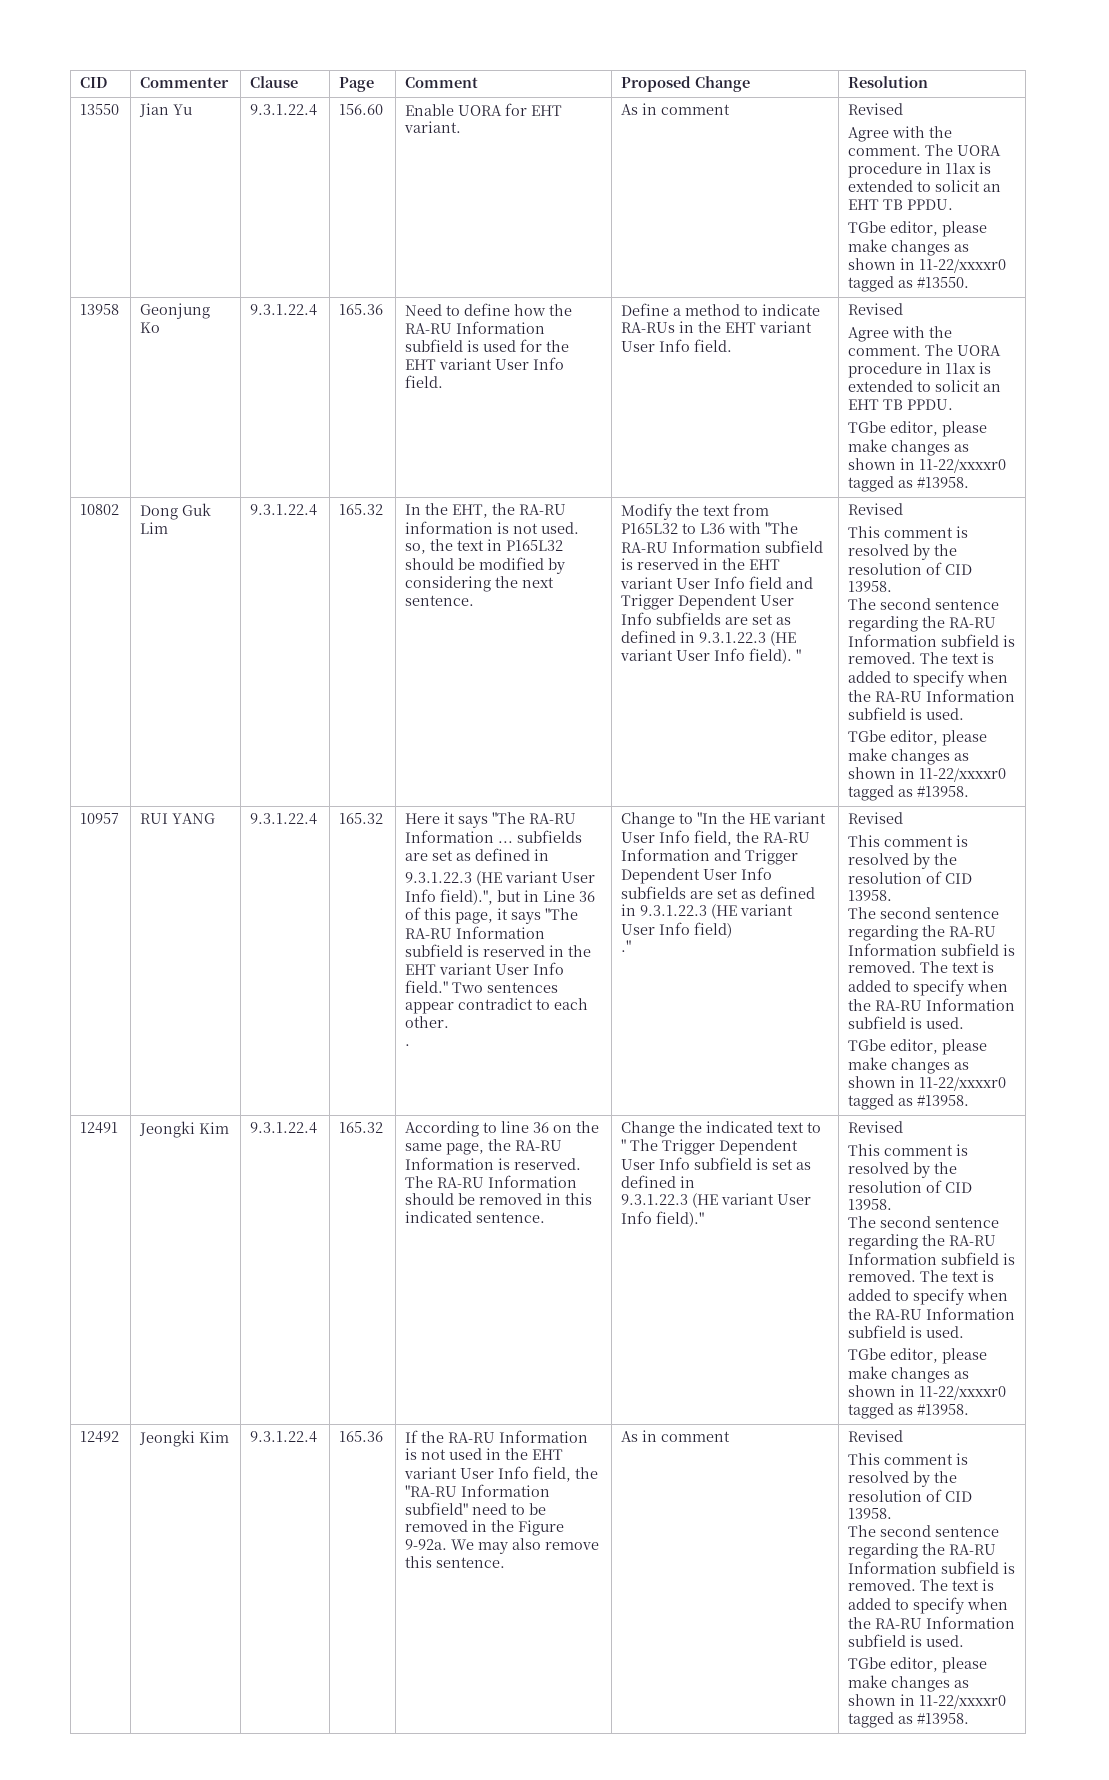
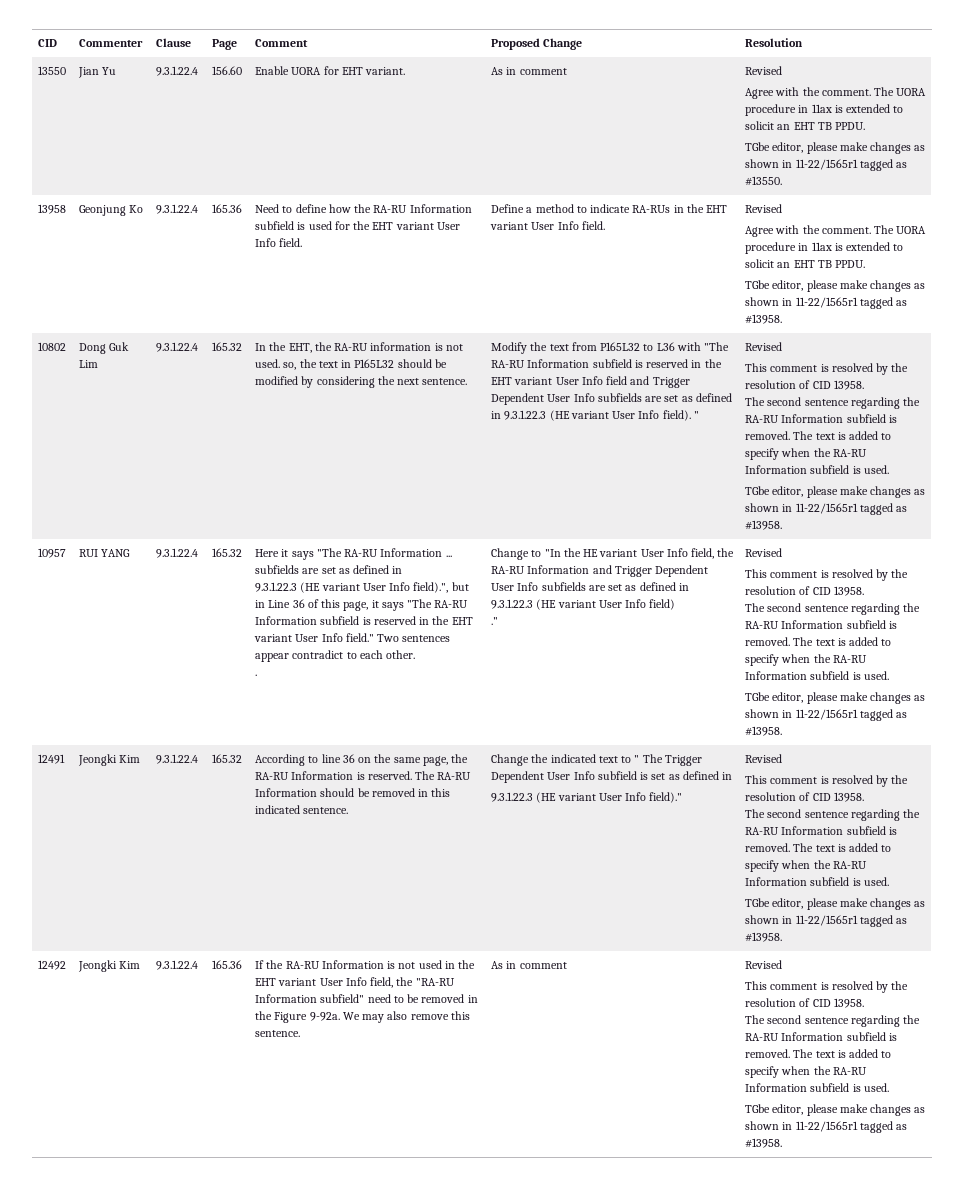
[919,259,1007,273] 11-22/xxxxr0 -> [795,159,858,170] 11-22/1565r1
[919,459,1007,473] 11-22/xxxxr0 -> [795,297,858,308] 11-22/1565r1
[919,768,1007,782] 11-22/xxxxr0 -> [795,503,858,514] 11-22/1565r1
[919,1077,1007,1091] 11-22/xxxxr0 -> [795,709,858,720] 11-22/1565r1
[919,1386,1007,1400] 11-22/xxxxr0 -> [795,915,858,926] 11-22/1565r1
[919,1695,1007,1709] 11-22/xxxxr0 -> [795,1121,858,1132] 11-22/1565r1

